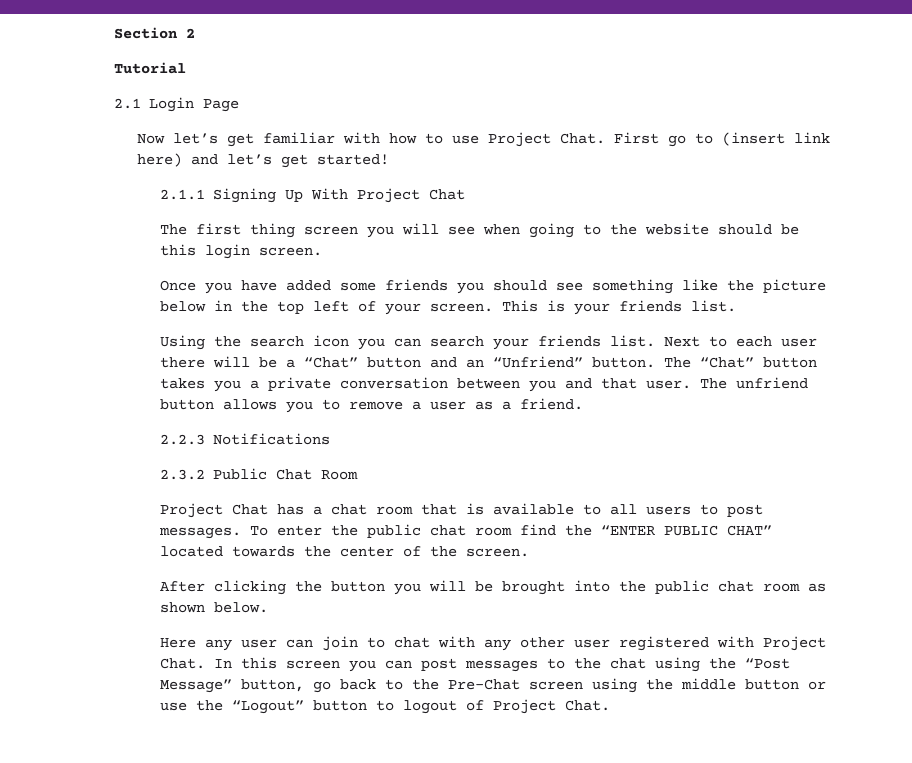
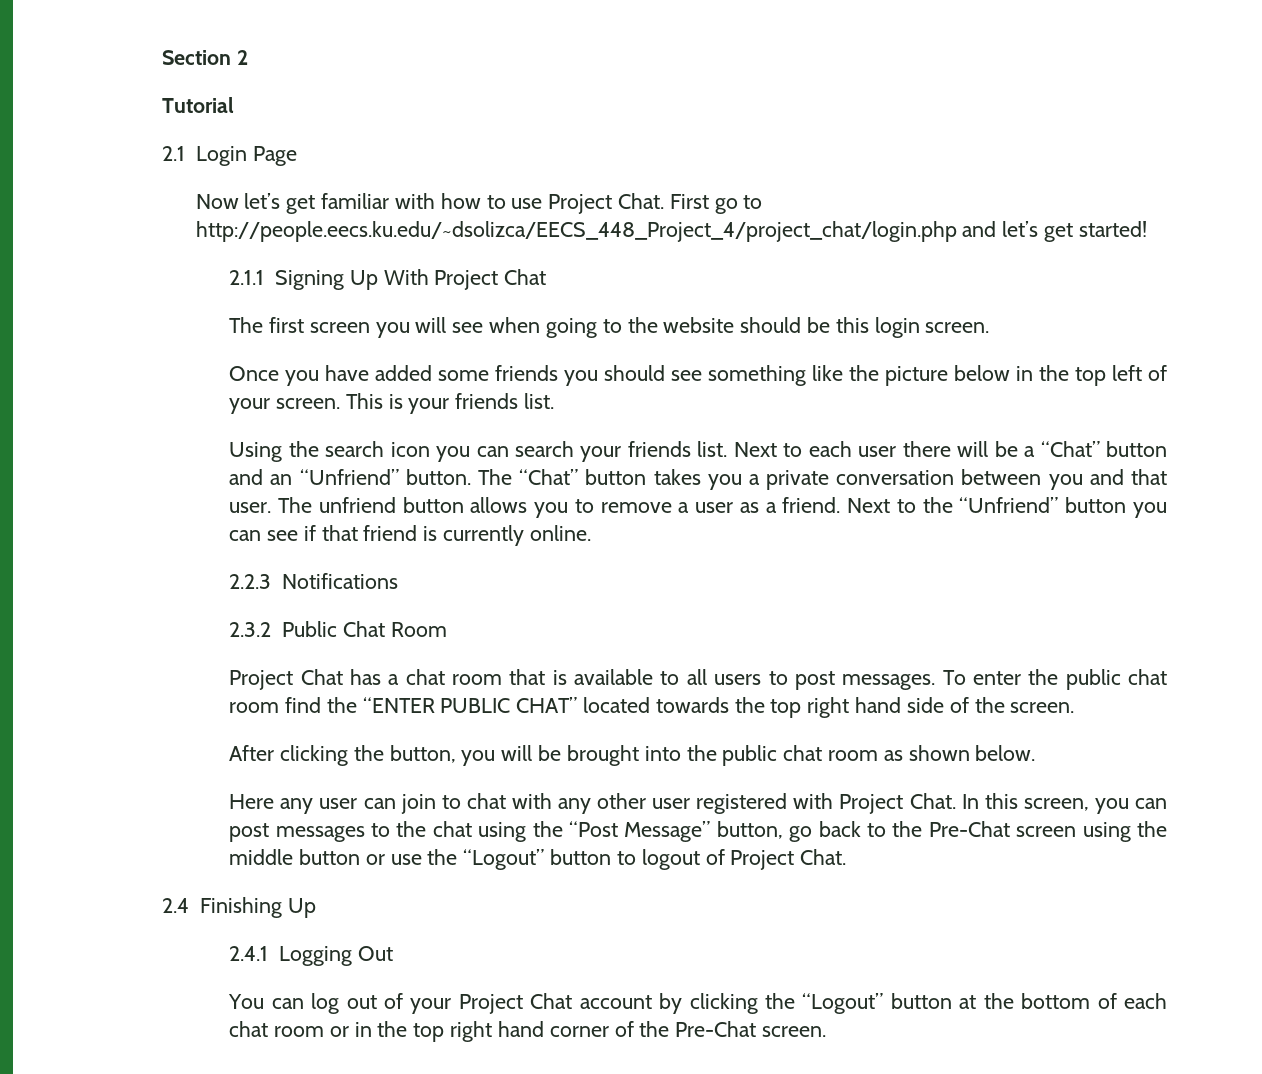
[722,132,831,146] [137,153,183,167] (insert link here) -> [195,221,957,242] http://people.eecs.ku.edu/~dsolizca/EECS_448_Project_4/project_chat/login.php
[250,223,296,238] thing -> (305, 325) none
(584, 404) none -> [847,497,1168,518] [229,525,591,546] Next to the “Unfriend” button you can see if that friend is currently online.
[340,546,395,557] center -> [770,697,944,718] top right hand side
[331,581,386,592] button -> [389,745,456,763] button,
[286,660,341,669] screen -> [1023,798,1089,811] screen,
(611, 705) none -> [162,897,316,918] [229,946,393,966] [228,993,1167,1014] [229,1021,826,1042] // 2.4 Finishing Up // 2.4.1 Logging Out // You can log out of your Project Chat account by clicking the “Logout” button at the bottom of each chat room or in the top right hand corner of the Pre-Chat screen.

